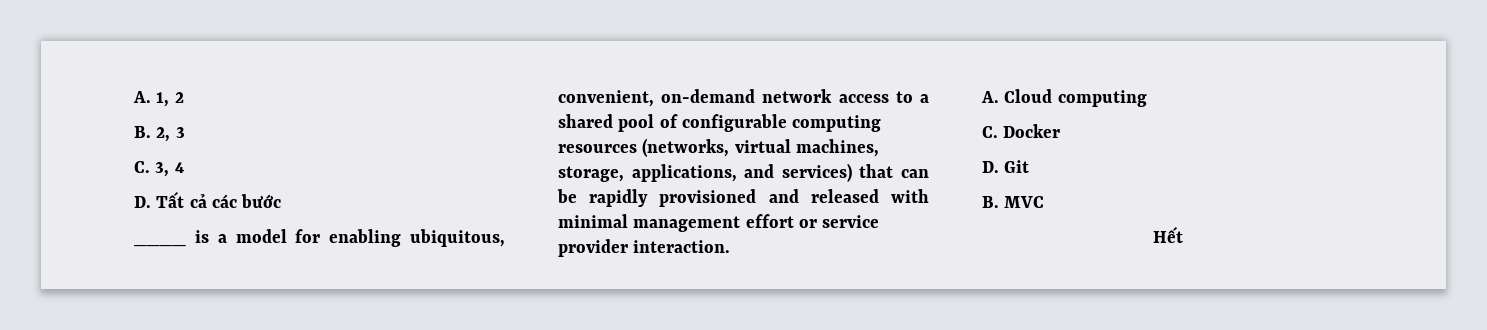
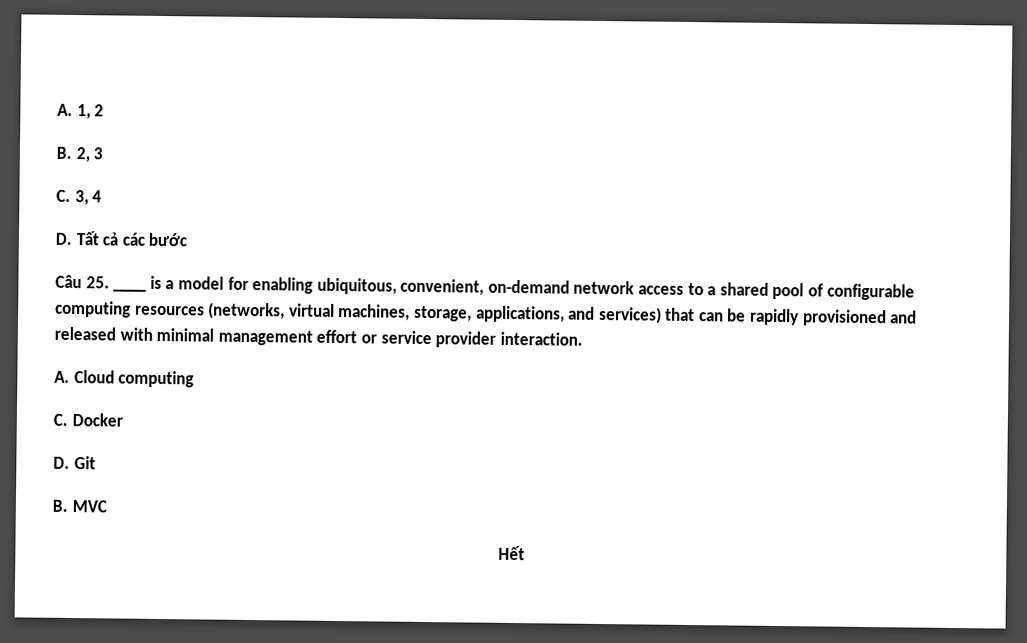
(282, 201) none -> [55,274,110,289] Câu 25.

